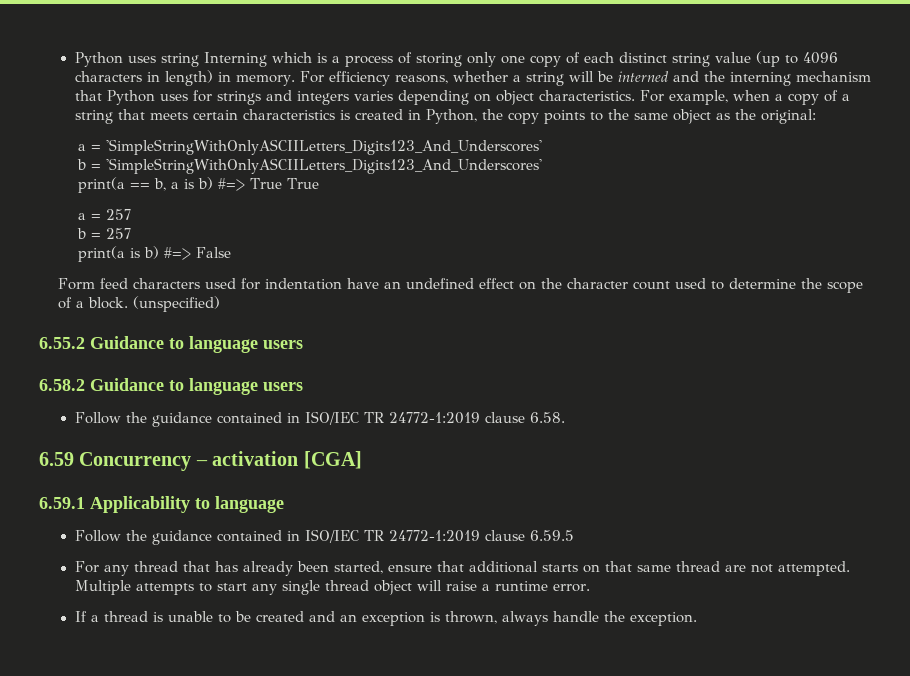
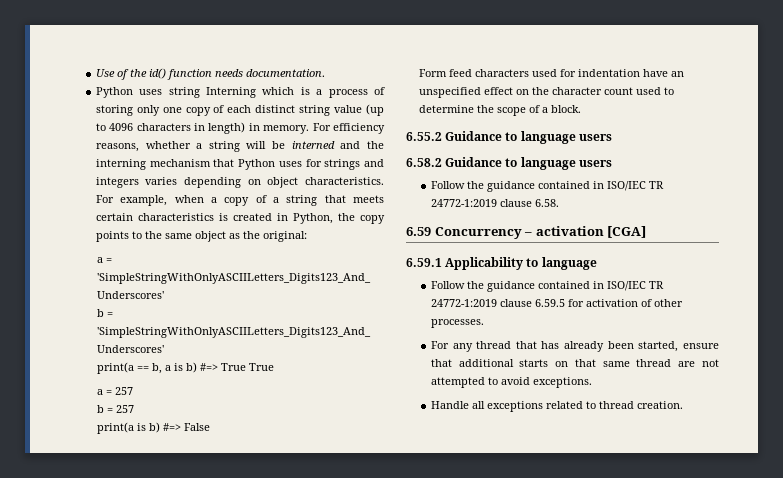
(74, 59) none -> [95,68,325,80] Use of the id() function needs documentation. //
[406,278,475,289] undefined -> [418,87,481,98] unspecified
[133,296,221,312] (unspecified) -> (581, 109) none
(574, 535) none -> [567,299,683,307] [430,319,484,328] for activation of other processes.
[777,561,850,576] [74,580,590,595] [74,611,697,626] attempted. Multiple attempts to start any single thread object will raise a runtime error. // If a thread is unable to be created and an exception is thrown, always handle the exception. -> [430,377,592,388] [430,401,683,412] attempted to avoid exceptions. // Handle all exceptions related to thread creation.

